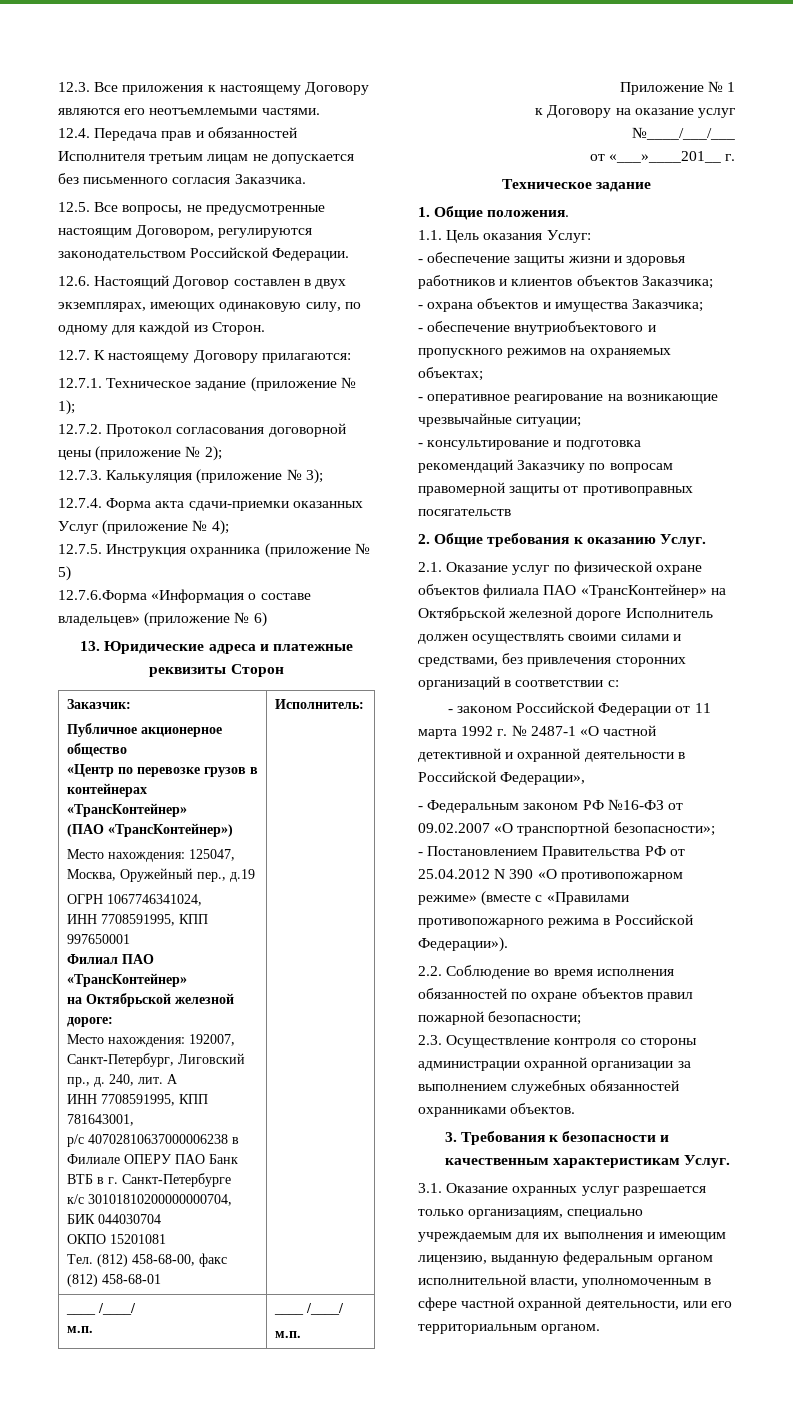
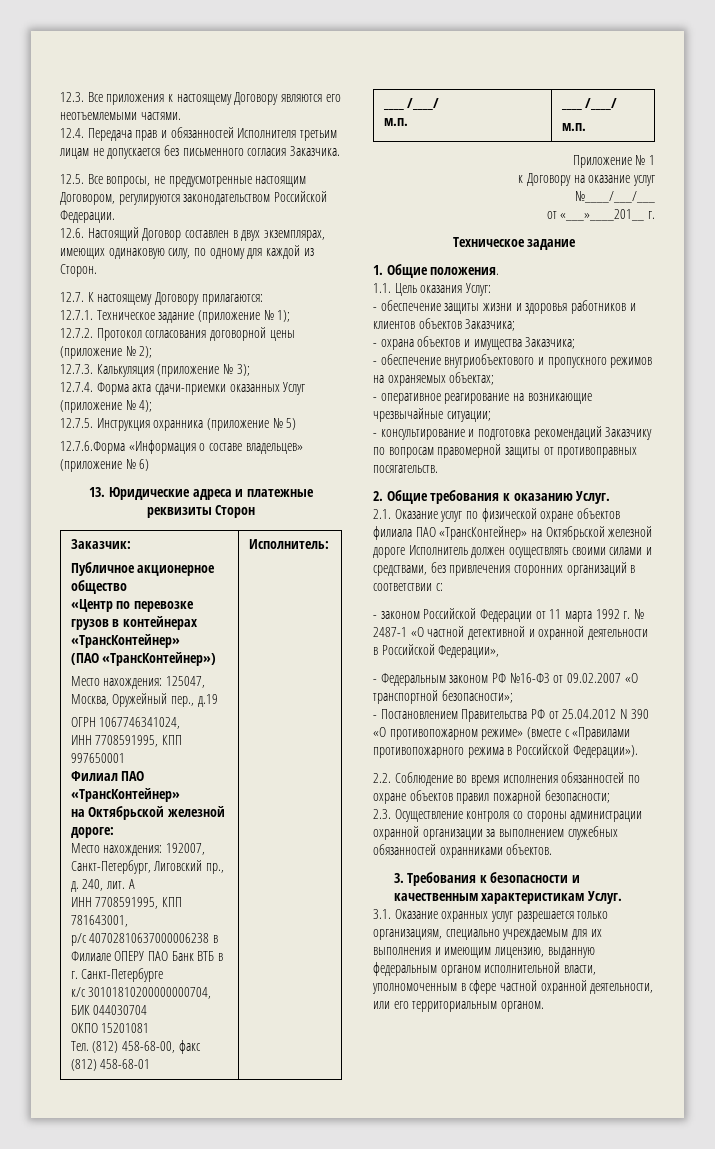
[418,509,511,516] посягательств -> [373,465,438,473] посягательств.

